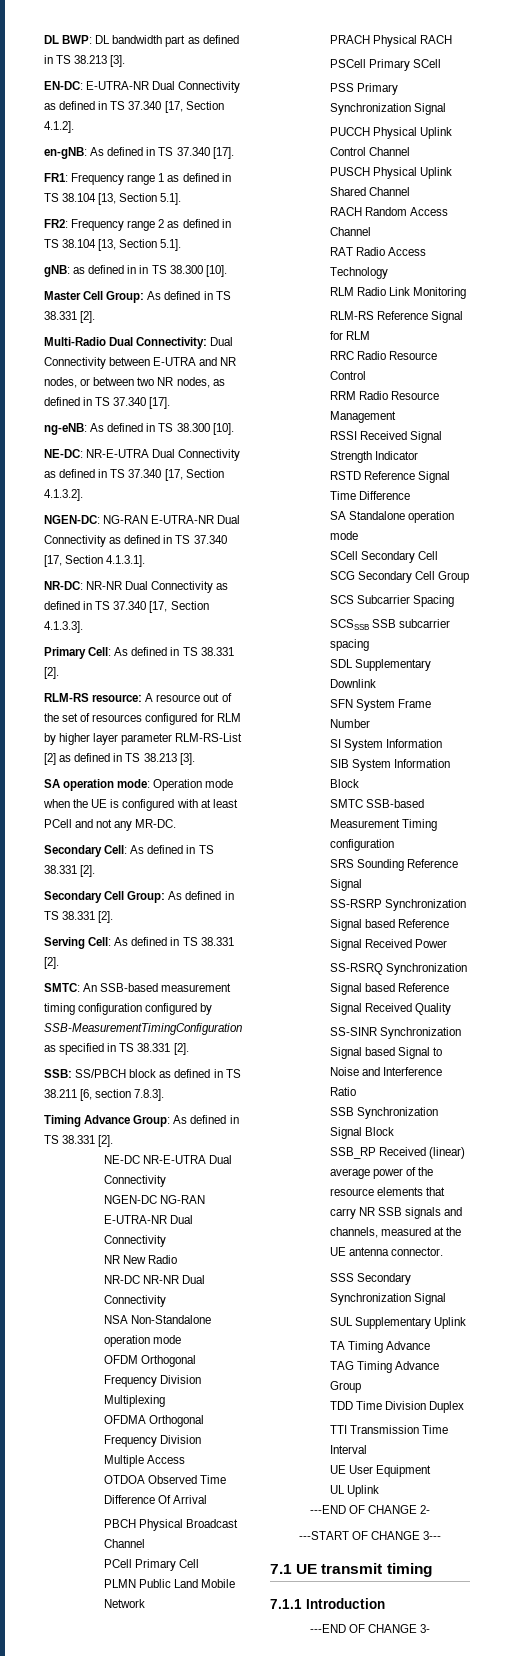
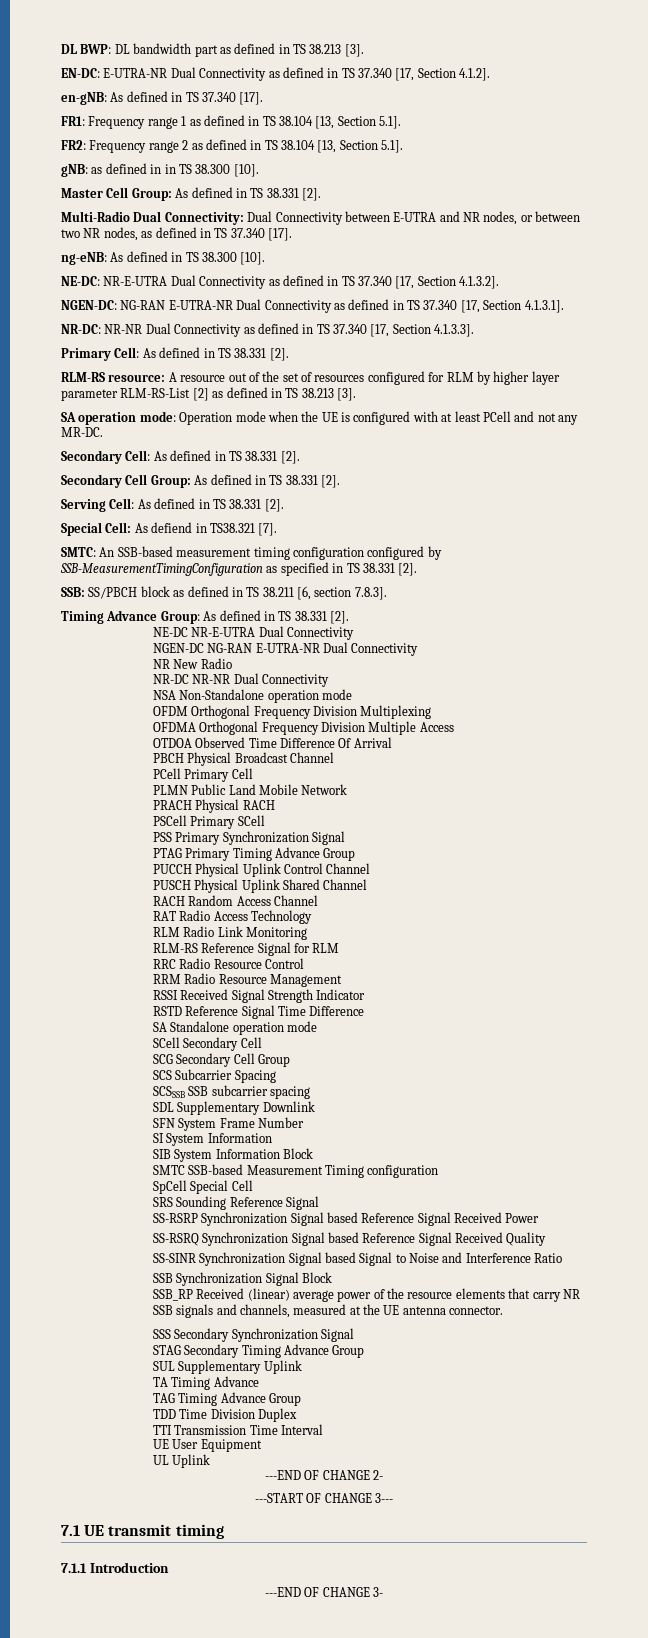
(59, 963) none -> [61,522,278,536] // Special Cell: As defiend in TS38.321 [7].
(447, 109) none -> [152,847,356,861] // PTAG Primary Timing Advance Group
(394, 845) none -> [152,1180,253,1194] // SpCell Special Cell
(447, 1299) none -> [152,1344,365,1358] // STAG Secondary Timing Advance Group

